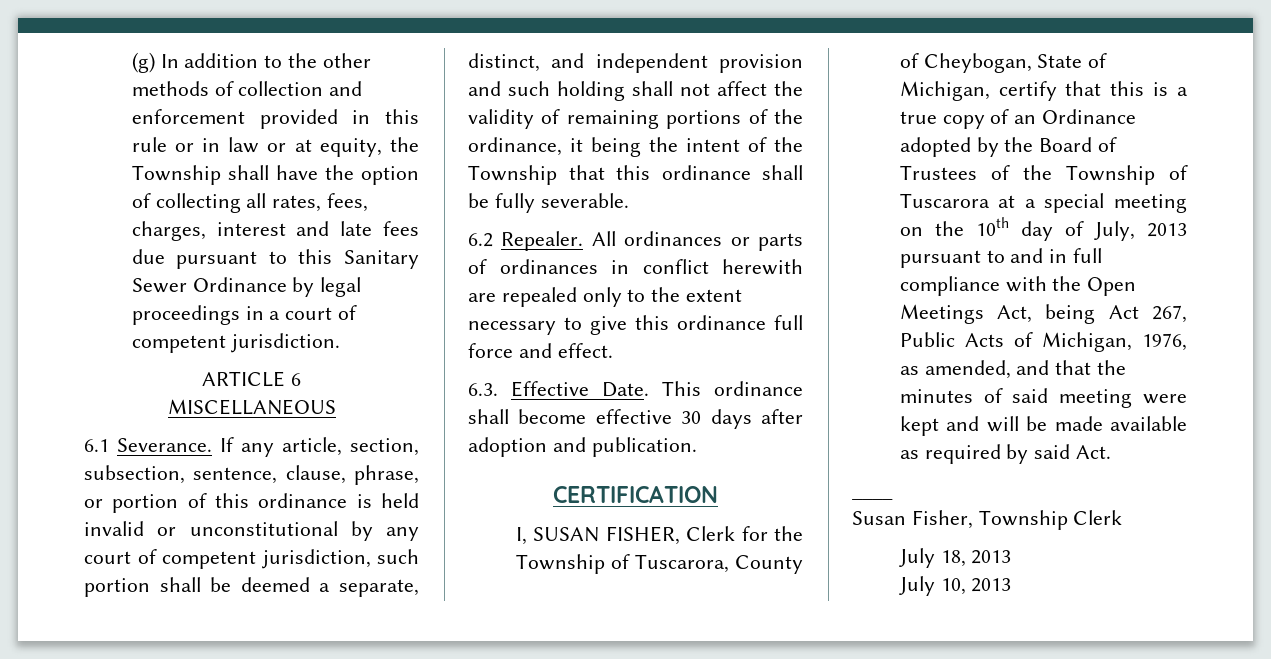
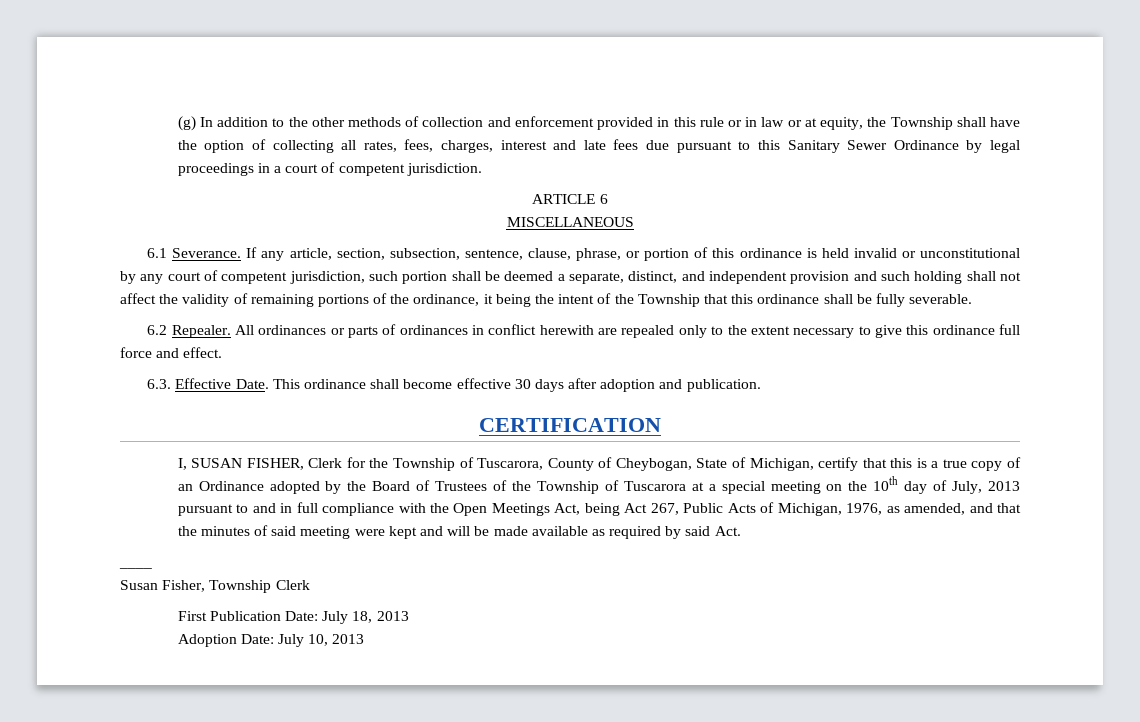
(1123, 517) none -> [177,611,319,621] First Publication Date:
(1012, 557) none -> [177,634,274,647] Adoption Date:

